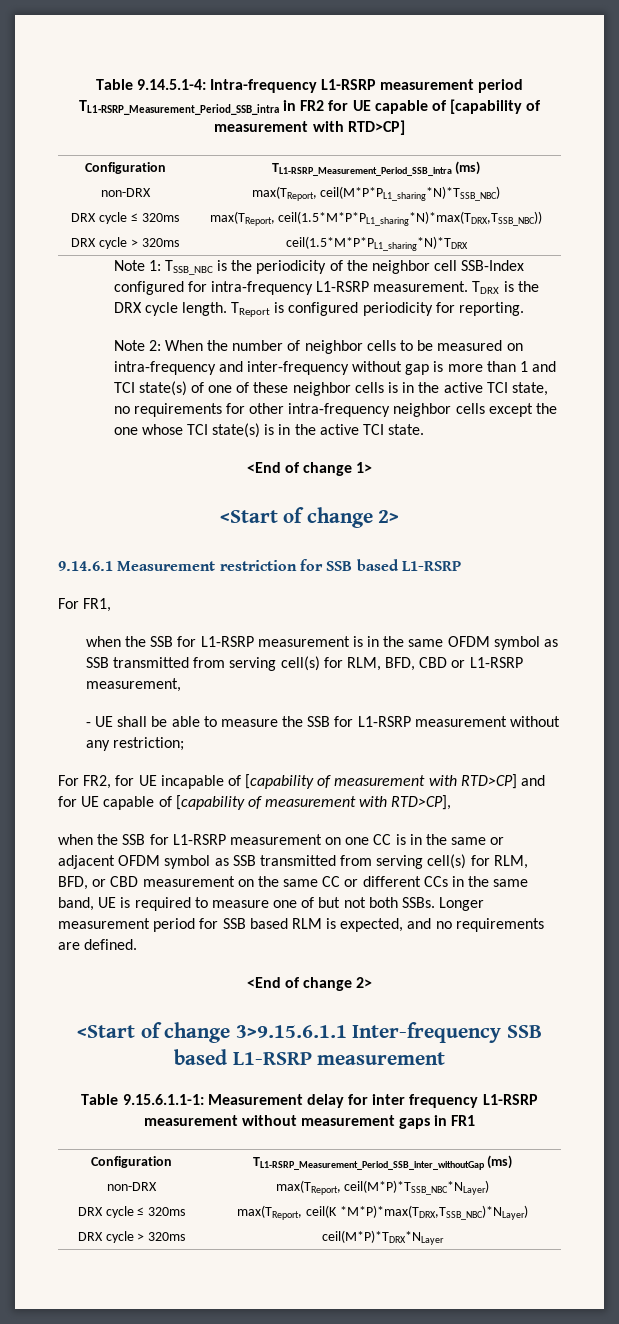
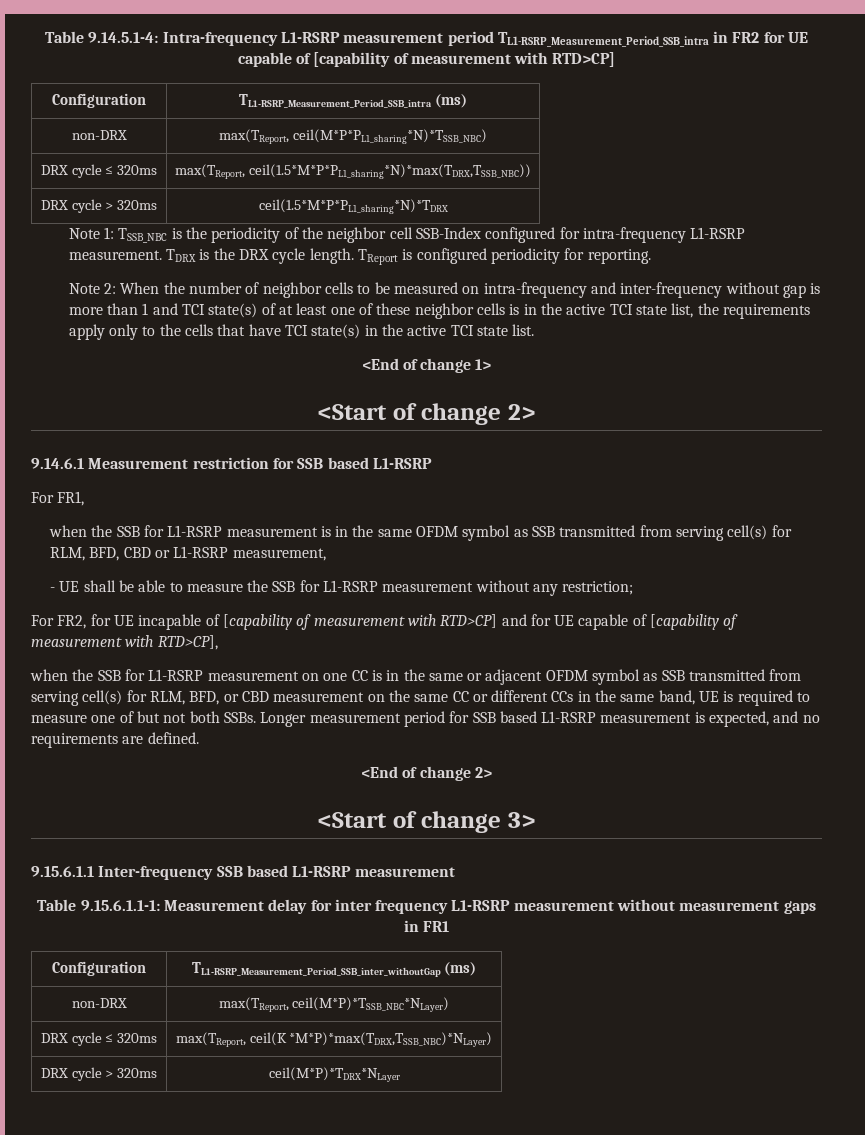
(204, 387) none -> [279,303,328,315] at least
[511,382,548,396] [113,403,558,417] [113,423,425,438] state, no requirements for other intra-frequency neighbor cells except the one whose TCI state(s) is in the active TCI state. -> [635,303,810,319] [68,324,535,340] state list, the requirements apply only to the cells that have TCI state(s) in the active TCI state list.
[291,918,322,929] RLM -> [541,711,692,723] L1-RSRP measurement
[235,1025,347,1038] 3>9.15.6.1.1 -> [507,812,536,828] [31,866,94,877] 3> // 9.15.6.1.1

